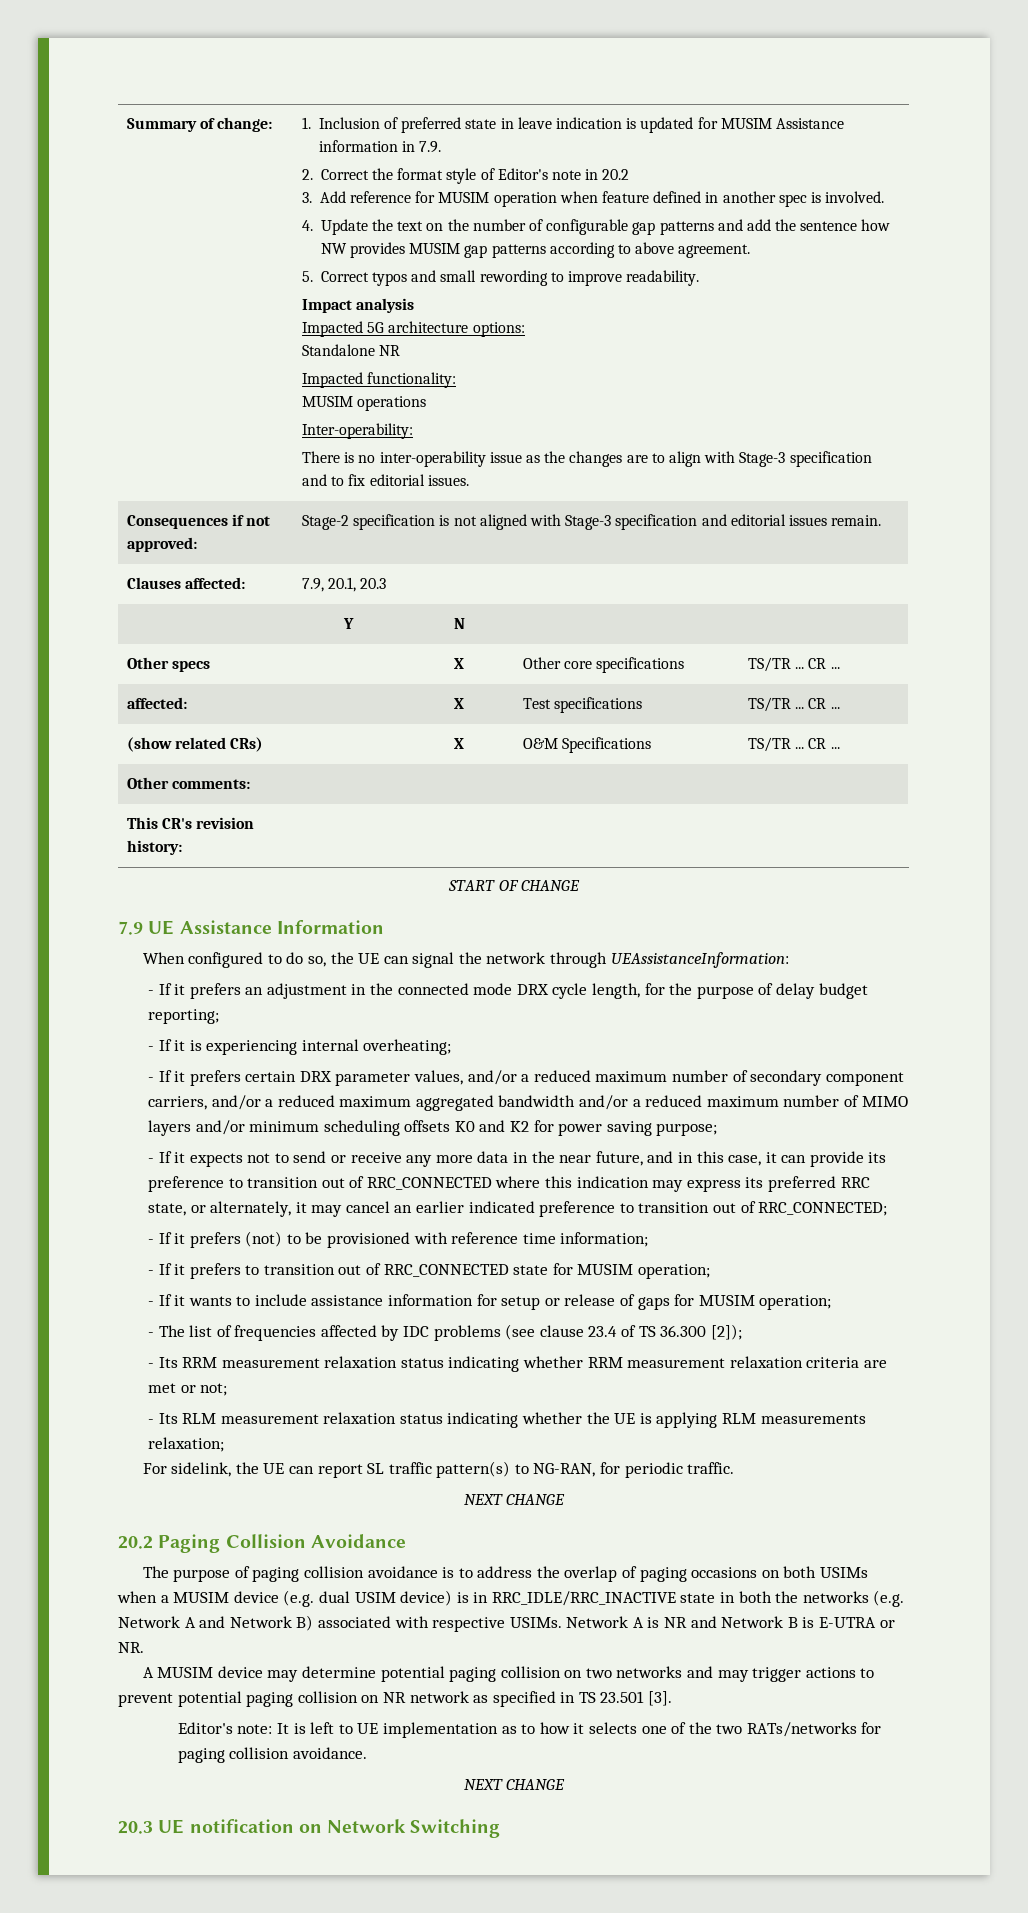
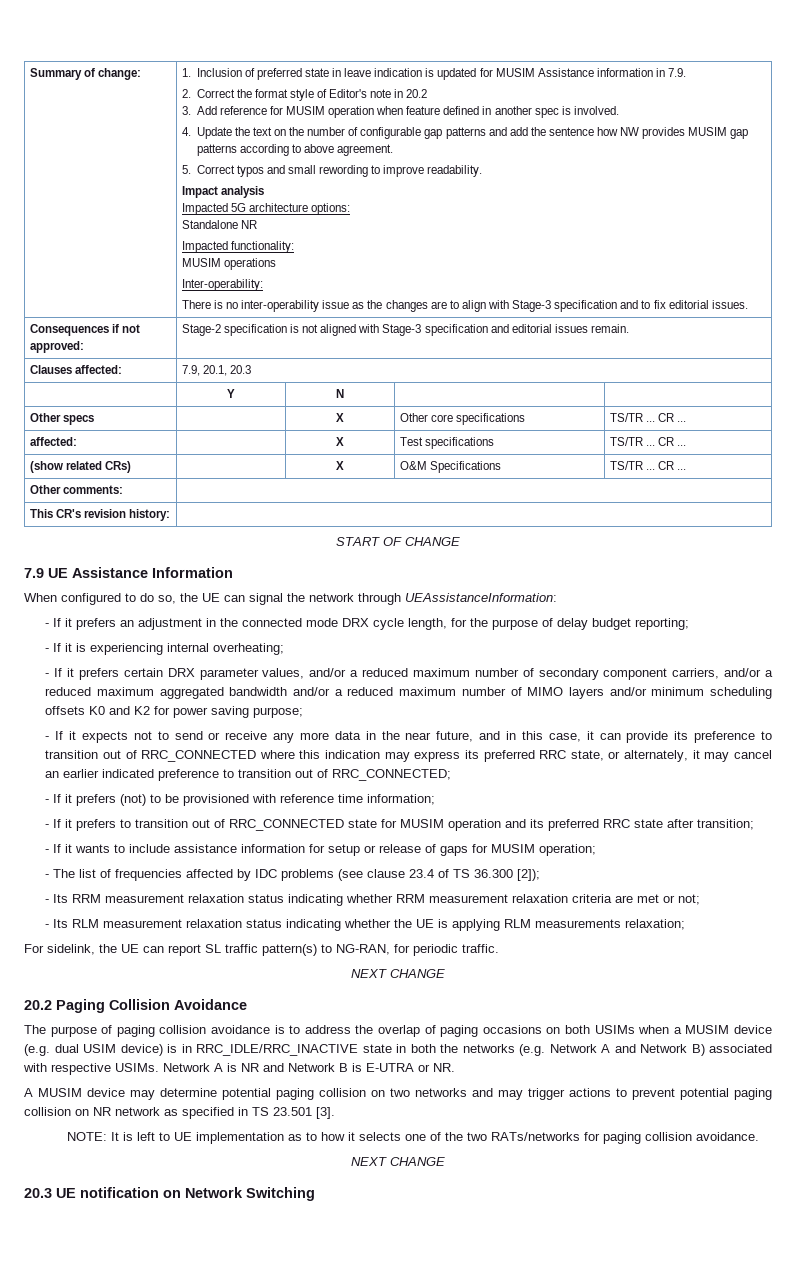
[638,1264,711,1279] operation; -> [448,819,755,831] operation and its preferred RRC state after transition;
[177,1722,273,1734] Editor's note: -> [66,1132,107,1141] NOTE:

